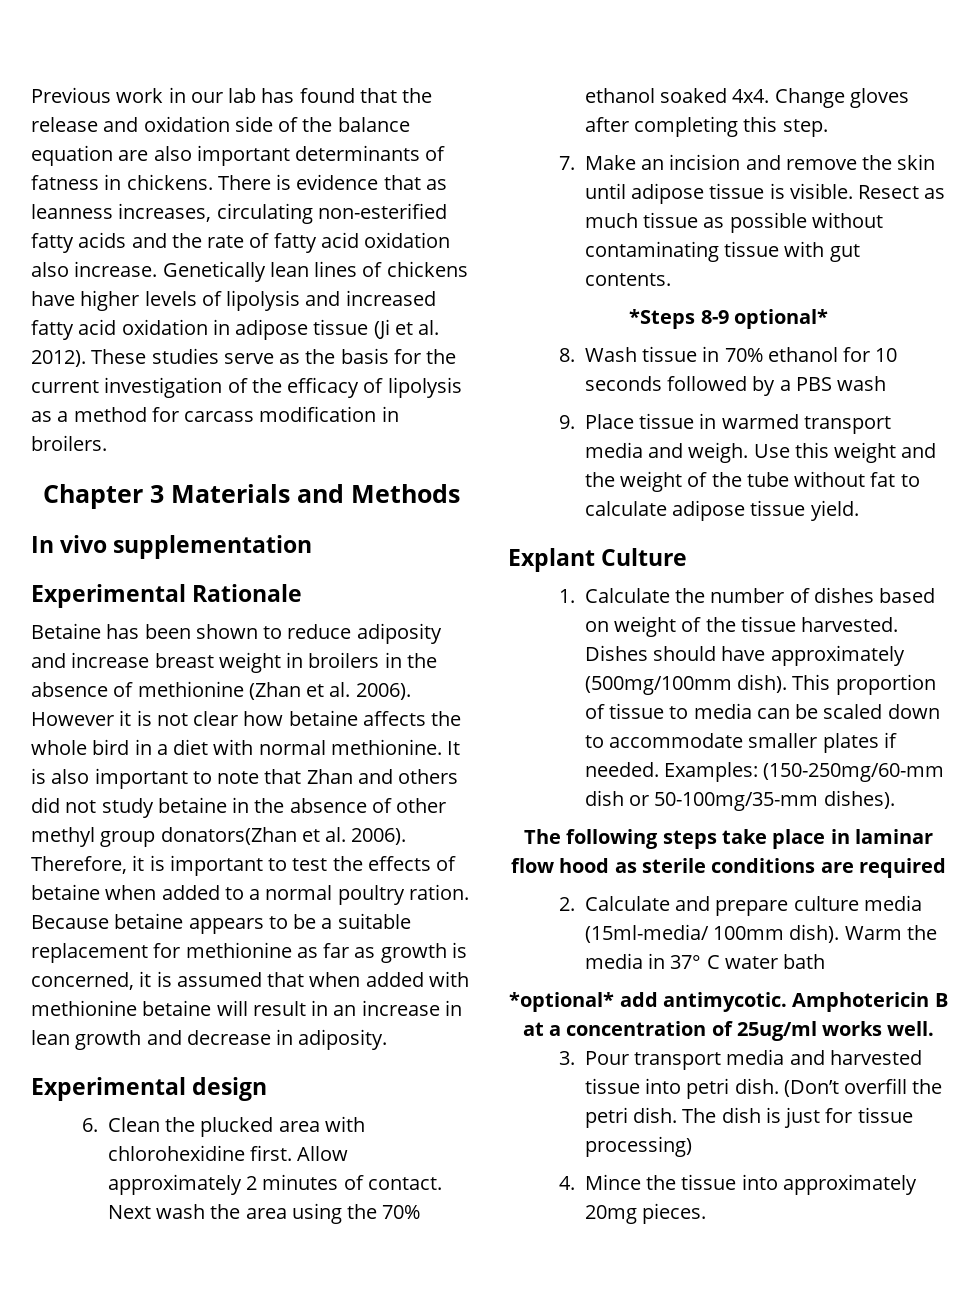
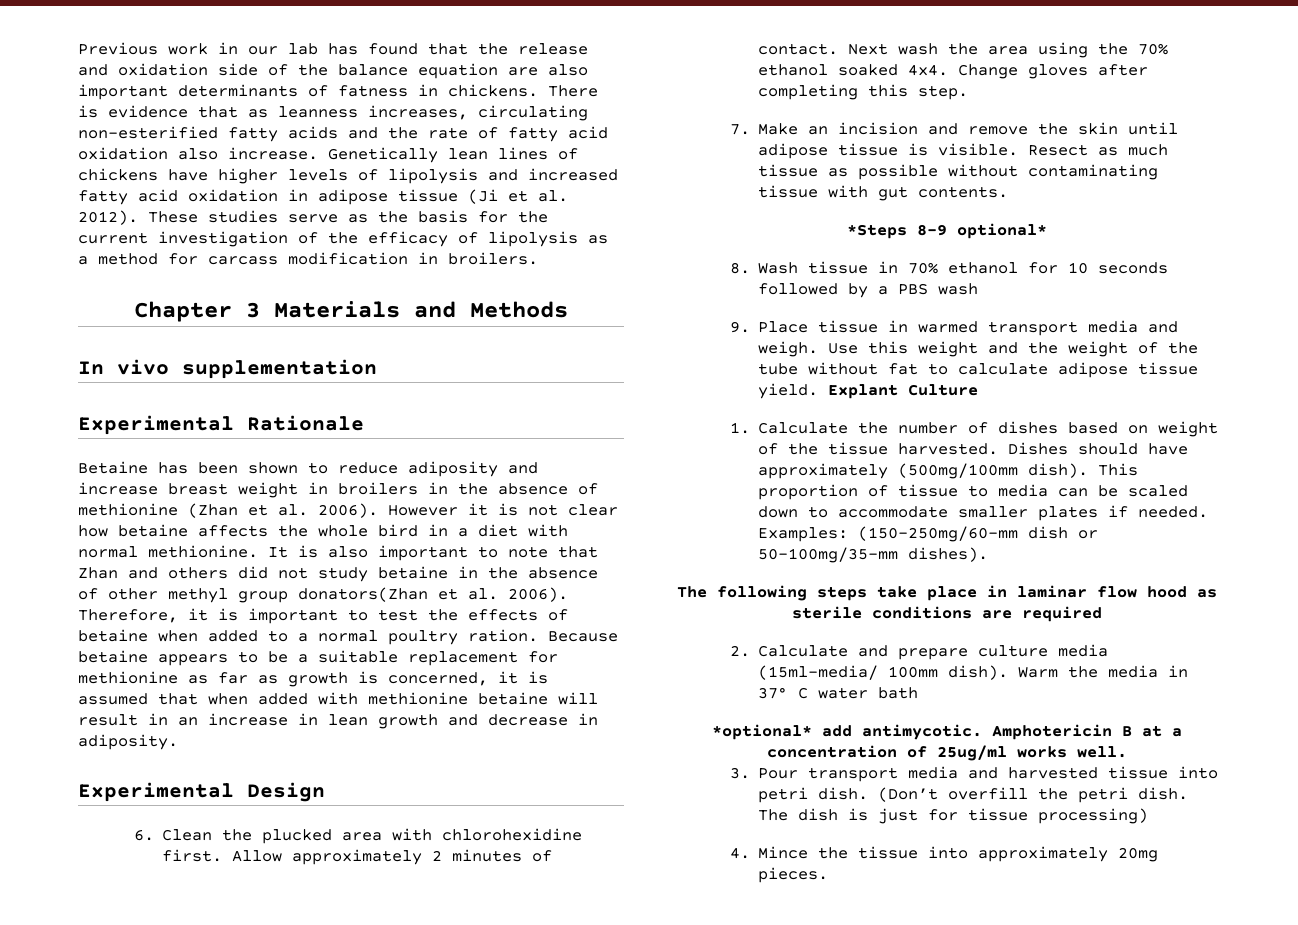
[192,1077,268,1101] design -> [247,782,325,802] Design
(859, 510) // -> (819, 391) none

